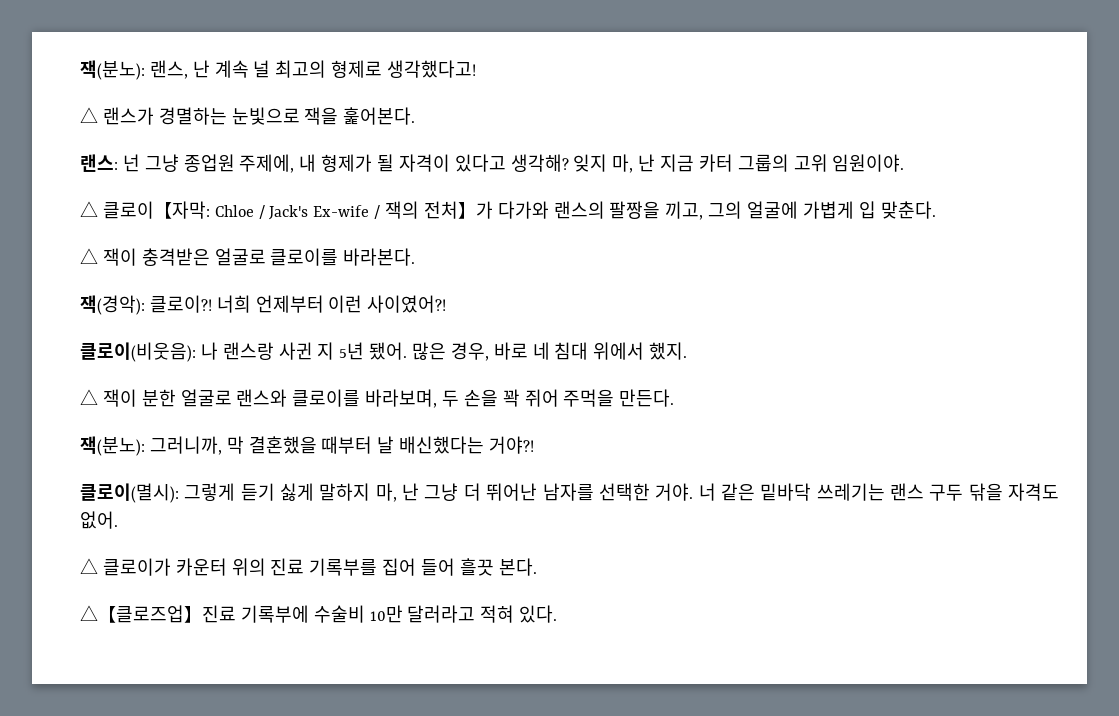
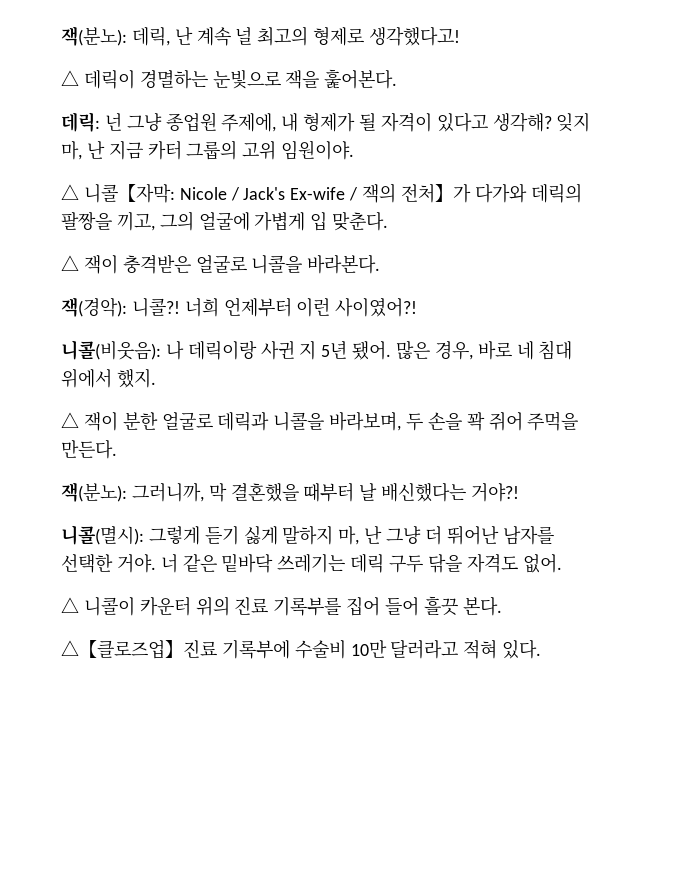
[80,60,188,80] 잭(분노): 랜스, -> [61,26,170,46] 잭(분노): 데릭,
[102,107,154,125] 랜스가 -> [83,70,135,89] 데릭이
[80,154,118,172] 랜스: -> [61,112,100,132] 데릭:
[102,201,254,219] 클로이【자막: Chloe -> [83,183,227,203] 니콜【자막: Nicole
[553,201,605,219] 랜스의 -> [530,183,582,203] 데릭의
[270,248,339,266] 클로이를 -> [251,255,303,274] 니콜을
[149,295,212,313] 클로이?! -> [131,298,180,317] 니콜?!
[80,342,274,362] 클로이(비웃음): 나 랜스랑 -> [61,340,257,360] 니콜(비웃음): 나 데릭이랑
[236,389,361,407] 랜스와 클로이를 -> [217,412,325,431] 데릭과 니콜을
[80,483,179,503] 클로이(멸시): -> [61,525,144,545] 니콜(멸시):
[889,483,924,501] 랜스 -> [350,554,385,573] 데릭
[102,558,171,576] 클로이가 -> [83,597,135,616] 니콜이

